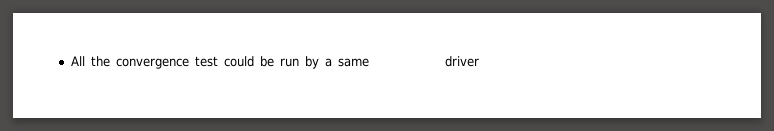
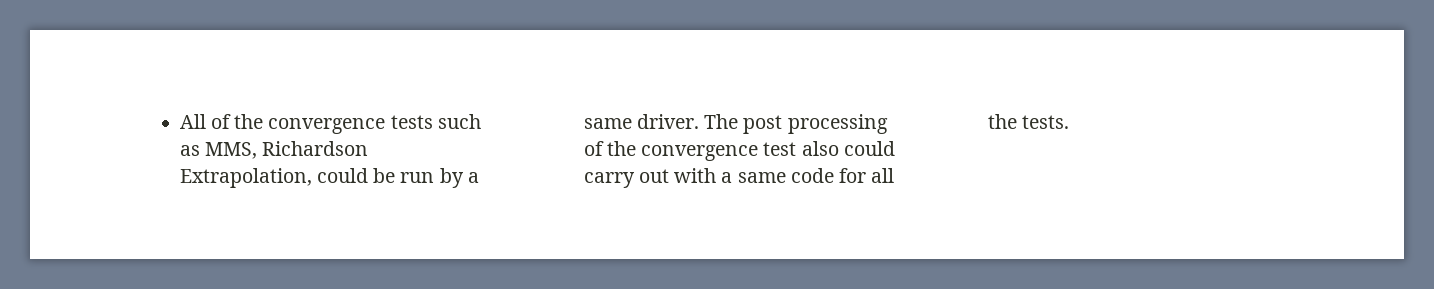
[90,56,218,69] the convergence test -> [210,114,481,134] [179,141,369,159] [179,168,312,188] of the convergence tests such as MMS, Richardson Extrapolation,
[444,56,479,67] driver -> [636,114,888,134] [583,141,895,161] [583,168,895,188] [987,114,1069,129] driver. The post processing of the convergence test also could carry out with a same code for all the tests.

